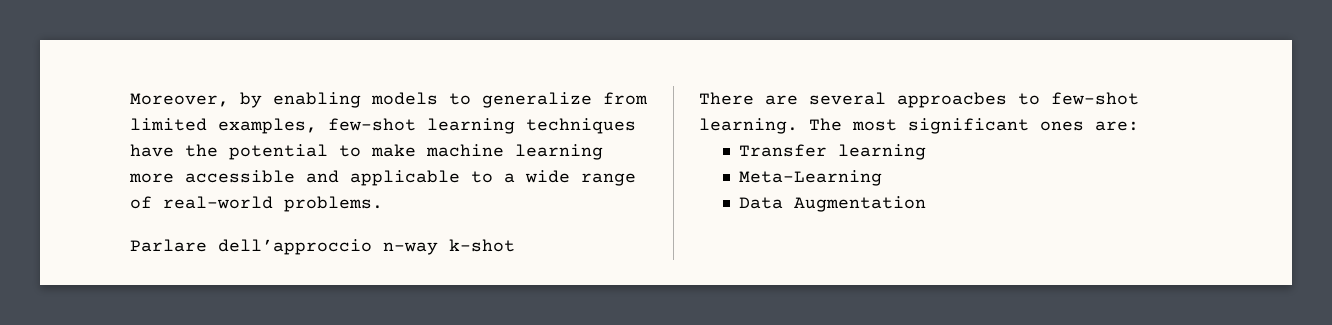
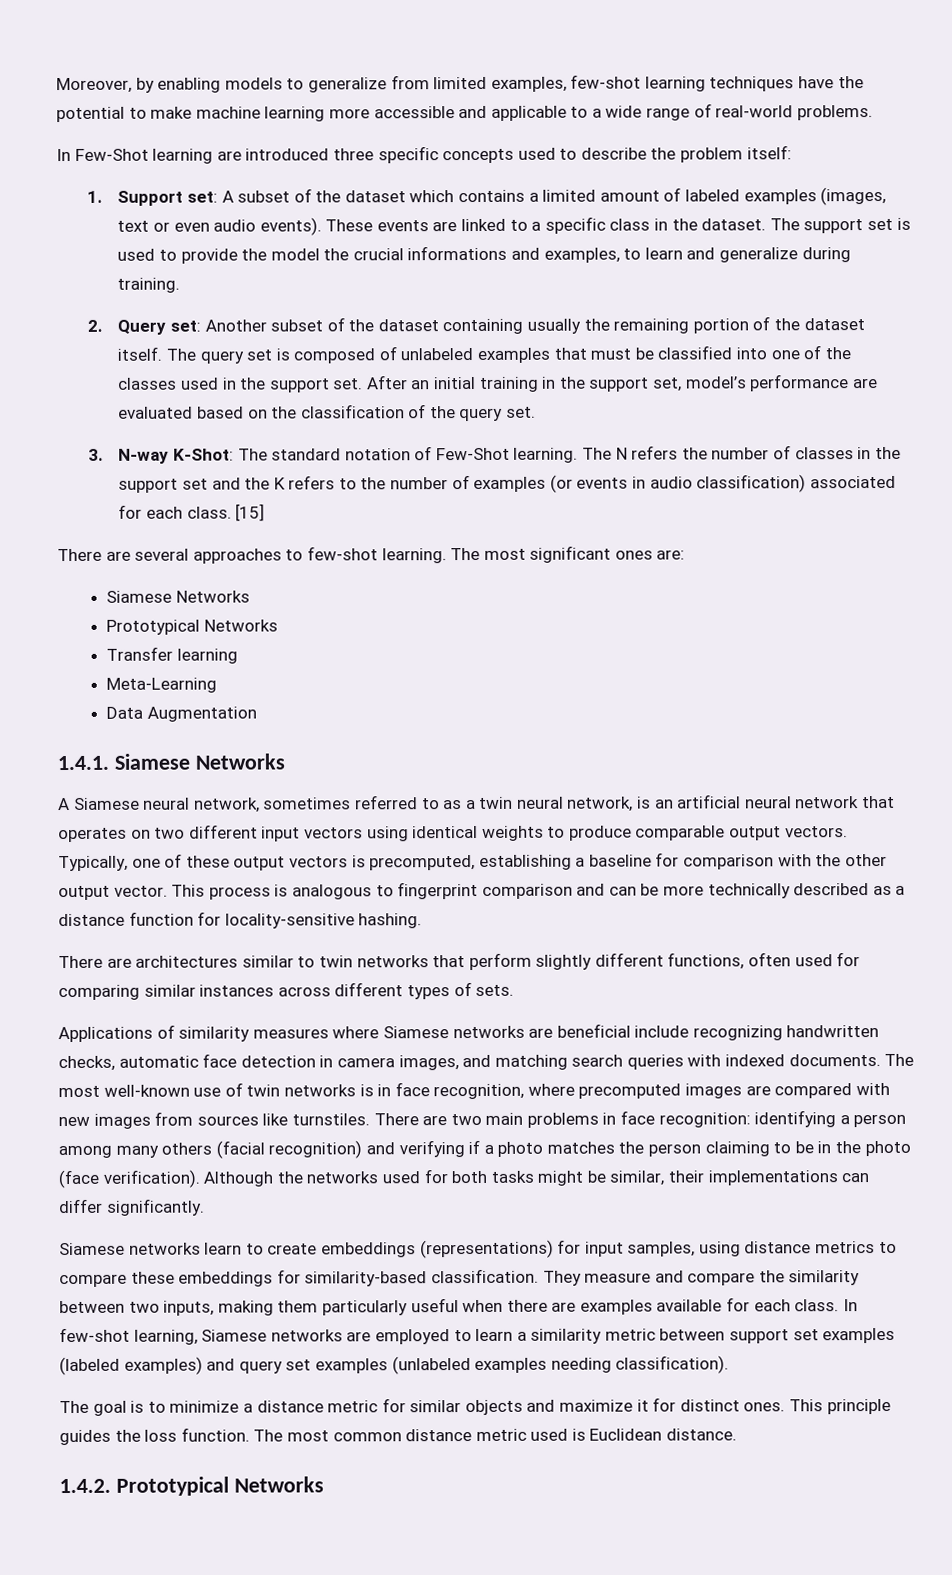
[130,239,515,255] Parlare dell’approccio n-way k-shot -> [56,145,792,164] [86,186,887,206] [117,216,911,236] [117,245,851,264] [117,277,181,293] [86,316,865,335] [117,345,851,364] [117,374,878,393] [118,404,537,422] [87,445,901,464] [118,474,896,493] [118,503,266,522] In Few-Shot learning are introduced three specific concepts used to describe the problem itself: // 1. Support set: A subset of the dataset which contains a limited amount of labeled examples (images, text or even audio events). These events are linked to a specific class in the dataset. The support set is used to provide the model the crucial informations and examples, to learn and generalize during training. // 2. Query set: Another subset of the dataset containing usually the remaining portion of the dataset itself. The query set is composed of unlabeled examples that must be classified into one of the classes used in the support set. After an initial training in the support set, model’s performance are evaluated based on the classification of the query set. // 3. N-way K-Shot: The standard notation of Few-Shot learning. The N refers the number of classes in the support set and the K refers to the number of examples (or events in audio classification) associated for each class. [15]
[897,92,1007,108] approacbes -> [192,548,282,564] approaches
(1139, 126) none -> [106,590,250,603] [106,619,278,635] // Siamese Networks // Prototypical Networks
(926, 204) none -> [57,753,285,771] [58,794,896,813] [58,824,848,843] [58,852,887,872] [58,881,906,901] [58,911,423,929] [58,952,861,971] [58,982,515,1001] [58,1023,880,1043] [58,1053,915,1072] [58,1082,890,1100] [58,1110,907,1129] [58,1139,911,1159] [58,1169,870,1189] [59,1198,205,1216] [59,1239,897,1259] [59,1268,861,1288] [59,1297,858,1316] [59,1327,896,1345] [59,1355,730,1376] [59,1397,891,1416] [59,1427,738,1446] [59,1476,324,1496] // 1.4.1. Siamese Networks // A Siamese neural network, sometimes referred to as a twin neural network, is an artificial neural network that operates on two different input vectors using identical weights to produce comparable output vectors. Typically, one of these output vectors is precomputed, establishing a baseline for comparison with the other output vector. This process is analogous to fingerprint comparison and can be more technically described as a distance function for locality-sensitive hashing. // There are architectures similar to twin networks that perform slightly different functions, often used for comparing similar instances across different types of sets. // Applications of similarity measures where Siamese networks are beneficial include recognizing handwritten checks, automatic face detection in camera images, and matching search queries with indexed documents. The most well-known use of twin networks is in face recognition, where precomputed images are compared with new images from sources like turnstiles. There are two main problems in face recognition: identifying a person among many others (facial recognition) and verifying if a photo matches the person claiming to be in the photo (face verification). Although the networks used for both tasks might be similar, their implementations can differ significantly. // Siamese networks learn to create embeddings (representations) for input samples, using distance metrics to compare these embeddings for similarity-based classification. They measure and compare the similarity between two inputs, making them particularly useful when there are examples available for each class. In few-shot learning, Siamese networks are employed to learn a similarity metric between support set examples (labeled examples) and query set examples (unlabeled examples needing classification). // The goal is to minimize a distance metric for similar objects and maximize it for distinct ones. This principle guides the loss function. The most common distance metric used is Euclidean distance. // 1.4.2. Prototypical Networks

